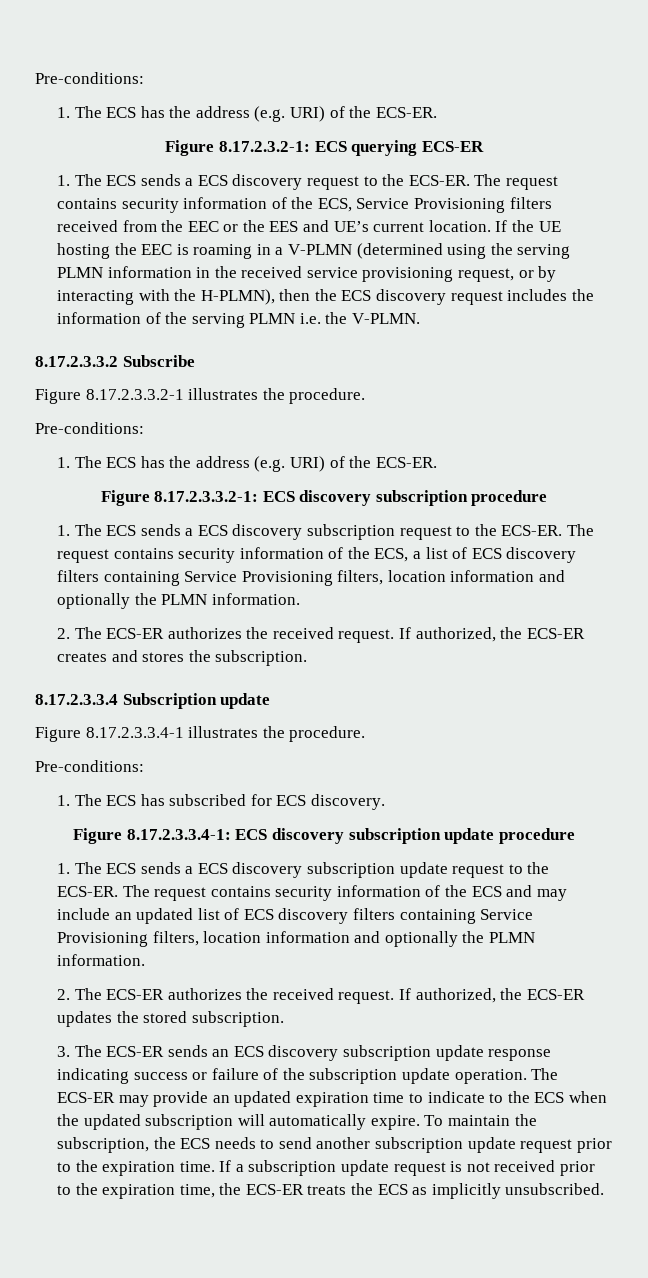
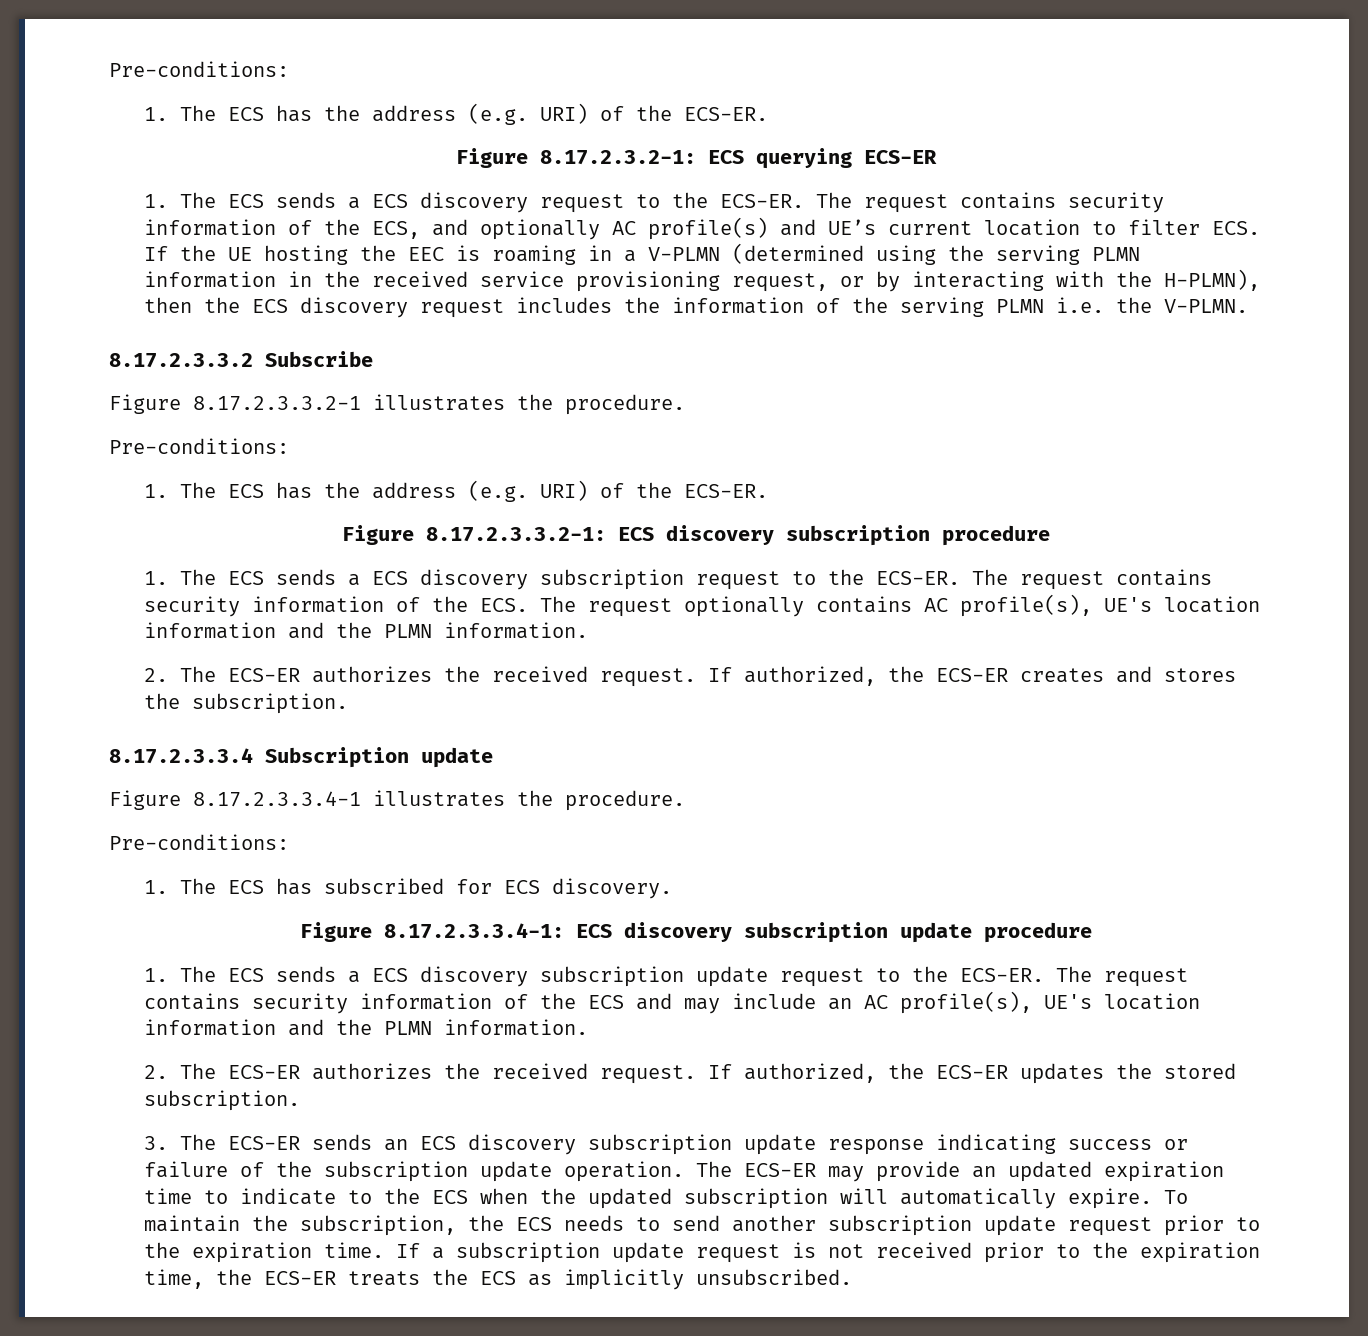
[356,197,552,213] [56,220,491,232] Service Provisioning filters received from the EEC or the EES and UE’s current location. -> [432,217,1261,240] and optionally AC profile(s) and UE’s current location to filter ECS.
[374,547,577,563] [56,570,566,586] [56,593,130,609] ECS, a list of ECS discovery filters containing Service Provisioning filters, location information and optionally -> [480,594,1261,617] [144,622,325,639] ECS. The request optionally contains AC profile(s), UE's location information and
[136,908,534,924] [56,931,458,947] updated list of ECS discovery filters containing Service Provisioning filters, location information and optionally -> [864,991,1201,1014] [144,1019,325,1036] AC profile(s), UE's location information and

